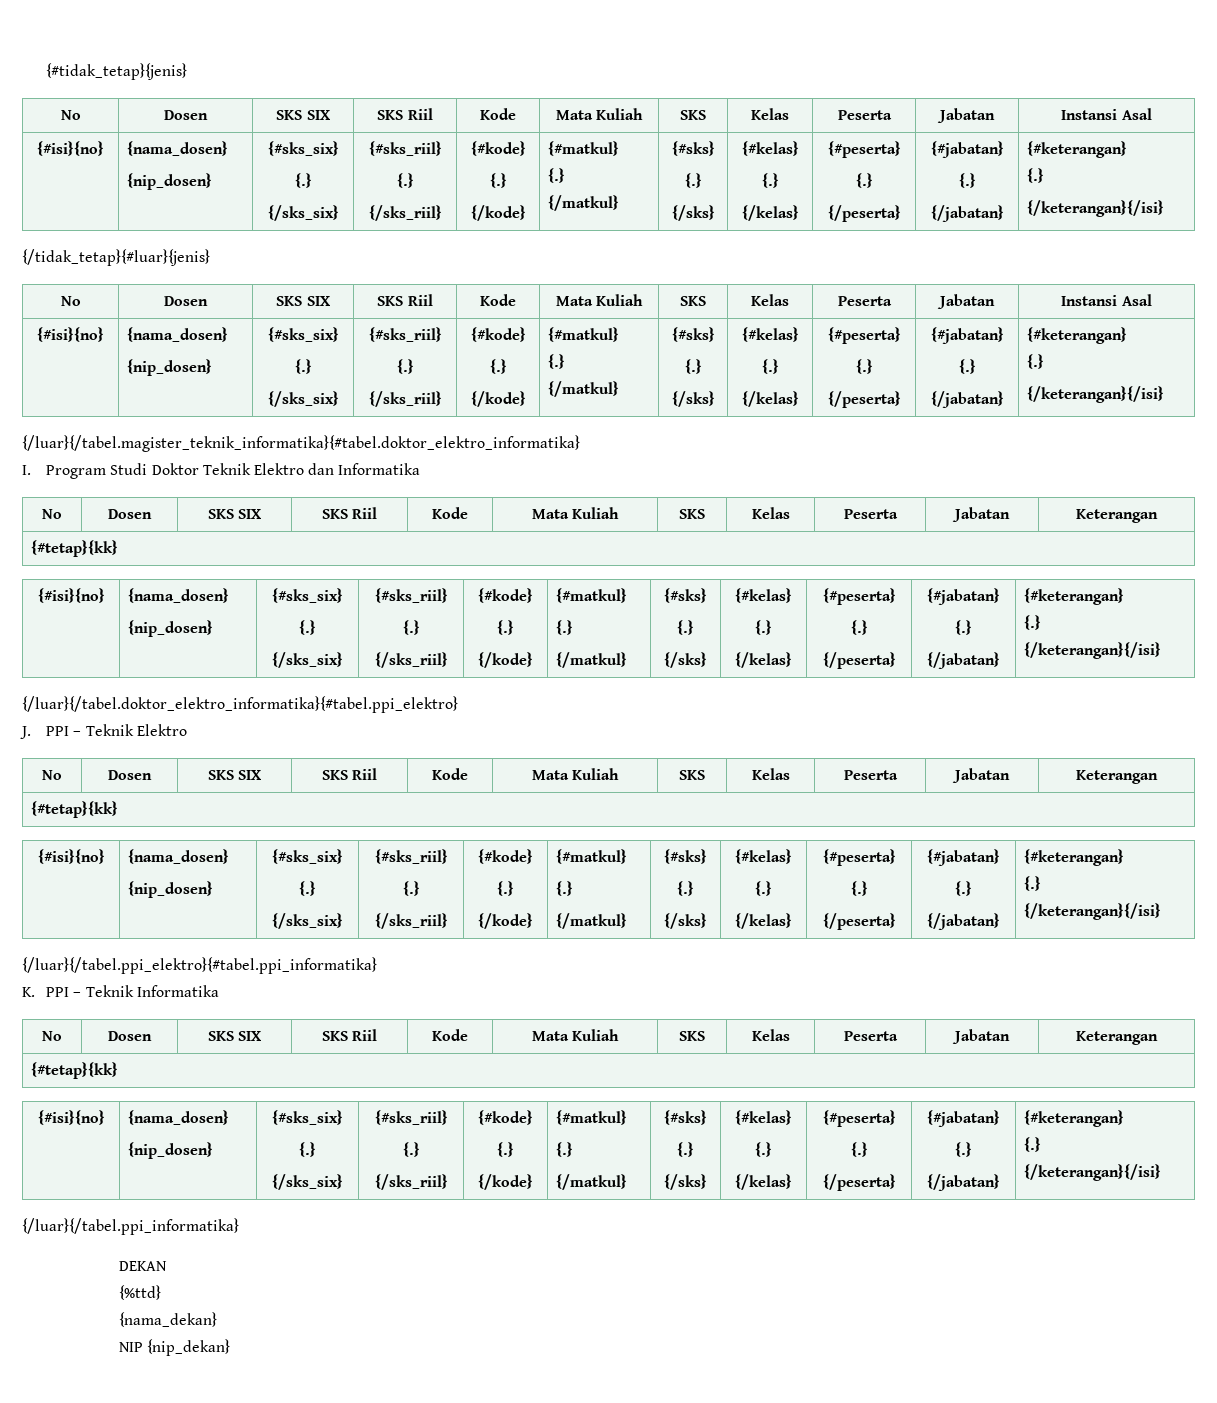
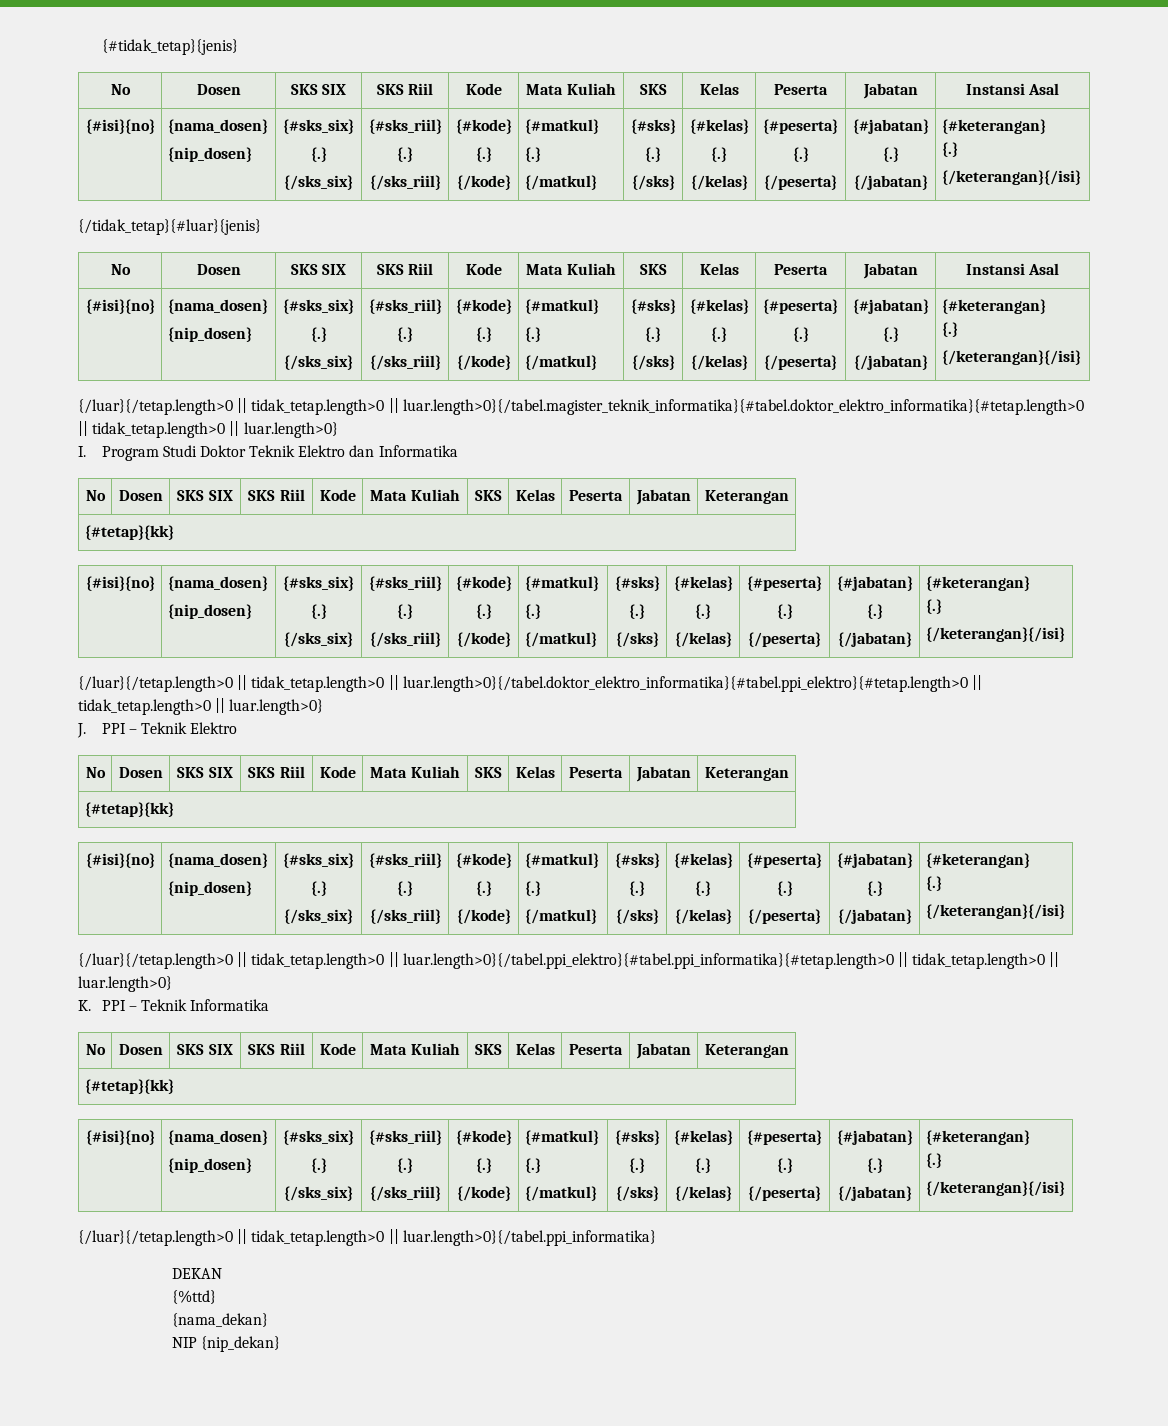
[22,435,580,452] {/luar}{/tabel.magister_teknik_informatika}{#tabel.doktor_elektro_informatika} -> [78,398,1084,415] [78,421,338,438] {/luar}{/tetap.length>0 || tidak_tetap.length>0 || luar.length>0}{/tabel.magister_teknik_informatika}{#tabel.doktor_elektro_informatika}{#tetap.length>0 || tidak_tetap.length>0 || luar.length>0}
[22,696,458,713] {/luar}{/tabel.doktor_elektro_informatika}{#tabel.ppi_elektro} -> [78,675,982,692] [78,698,324,715] {/luar}{/tetap.length>0 || tidak_tetap.length>0 || luar.length>0}{/tabel.doktor_elektro_informatika}{#tabel.ppi_elektro}{#tetap.length>0 || tidak_tetap.length>0 || luar.length>0}
[22,957,377,974] {/luar}{/tabel.ppi_elektro}{#tabel.ppi_informatika} -> [78,952,1060,969] [78,976,172,992] {/luar}{/tetap.length>0 || tidak_tetap.length>0 || luar.length>0}{/tabel.ppi_elektro}{#tabel.ppi_informatika}{#tetap.length>0 || tidak_tetap.length>0 || luar.length>0}
[22,1218,239,1235] {/luar}{/tabel.ppi_informatika} -> [78,1229,656,1246] {/luar}{/tetap.length>0 || tidak_tetap.length>0 || luar.length>0}{/tabel.ppi_informatika}

